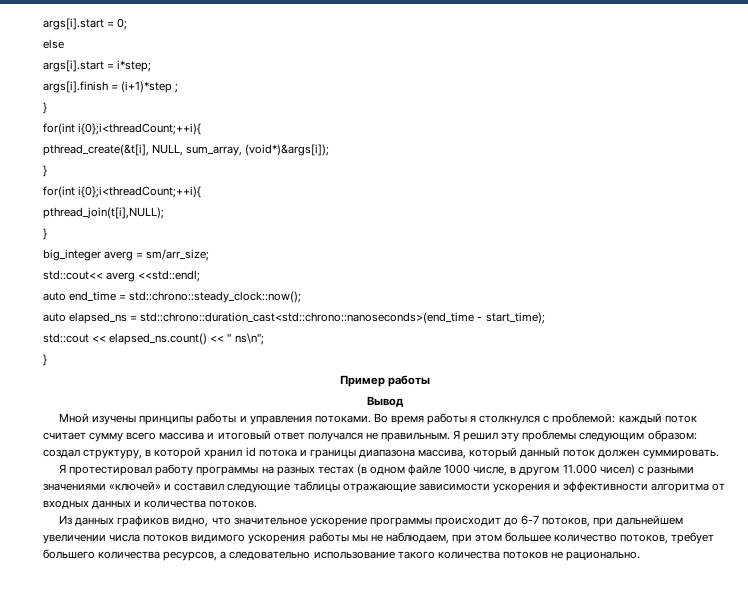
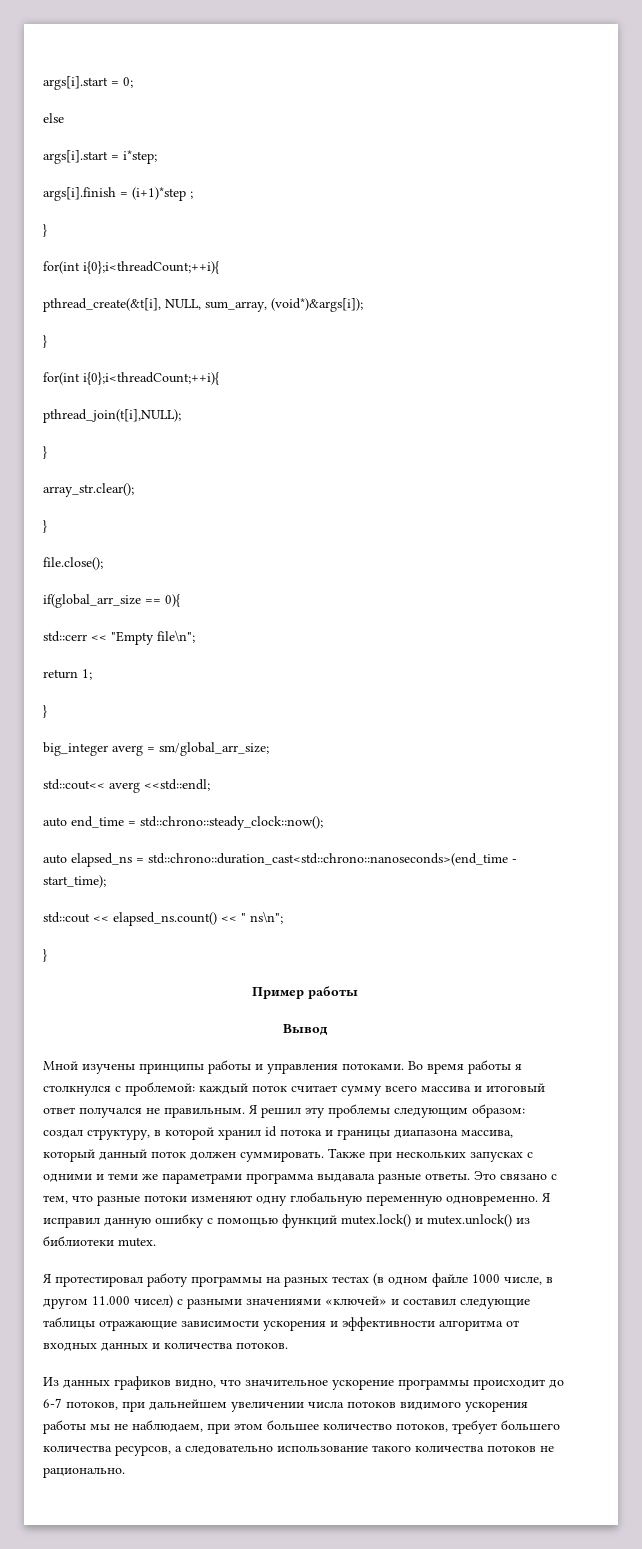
(47, 234) none -> [43,483,134,497] [43,520,47,533] [43,557,103,570] [43,594,180,608] [43,630,195,645] [43,669,92,680] [43,705,47,718] // array_str.clear(); // } // file.close(); // if(global_arr_size == 0){ // std::cerr << "Empty file\n"; // return 1; // }
[146,249,210,261] sm/arr_size; -> [159,742,269,756] sm/global_arr_size;
(719, 454) none -> [328,1148,533,1162] [43,1171,557,1184] [43,1192,550,1206] [43,1214,530,1228] [43,1236,156,1247] Также при нескольких запусках с одними и теми же параметрами программа выдавала разные ответы. Это связано с тем, что разные потоки изменяют одну глобальную переменную одновременно. Я исправил данную ошибку с помощью функций mutex.lock() и mutex.unlock() из библиотеки mutex.

